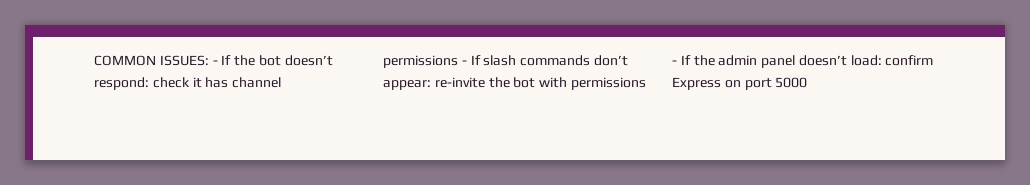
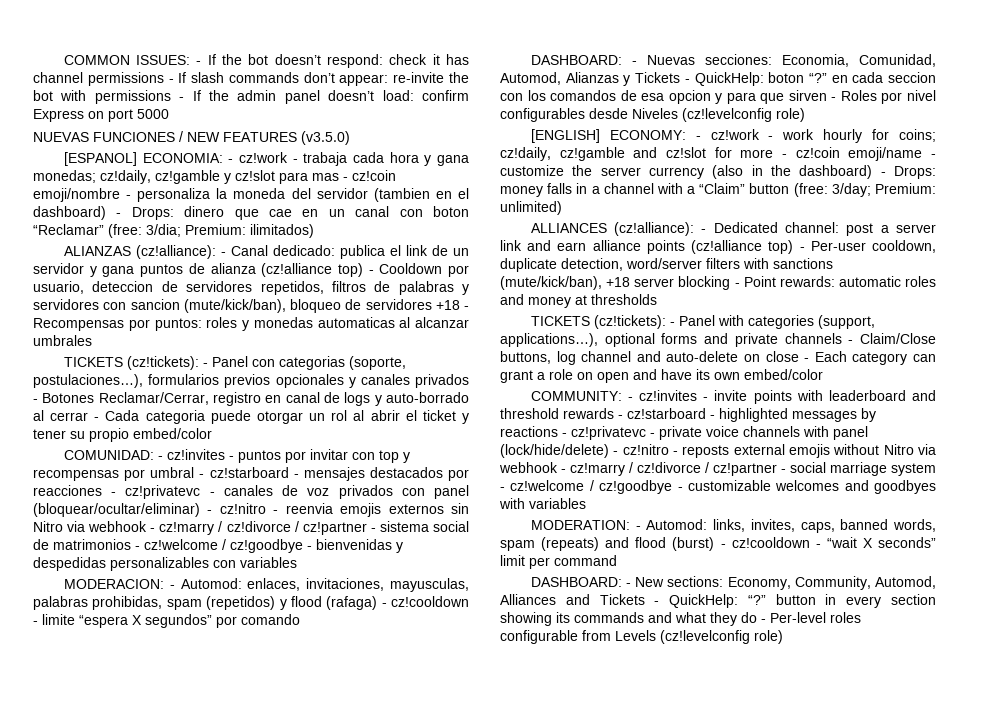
(808, 82) none -> [33,131,350,145] [63,152,470,166] [33,170,396,184] [33,188,469,202] [33,206,469,220] [33,224,314,238] [63,245,469,259] [33,263,469,277] [33,281,469,295] [33,299,469,313] [33,317,469,331] [33,335,92,346] [63,356,406,370] [33,374,470,388] [33,392,469,406] [33,410,469,424] [33,428,212,442] [63,449,410,463] [33,467,469,481] [33,485,470,499] [33,503,469,517] [33,521,469,535] [33,539,403,553] [33,557,297,571] [63,578,469,592] [33,596,469,610] [33,614,300,628] [530,54,936,67] [500,72,936,86] [500,90,936,104] [500,108,805,122] [530,129,936,143] [500,147,936,161] [500,165,936,179] [500,183,936,197] [500,201,562,215] [530,222,936,236] [500,240,936,254] [500,258,833,272] [500,276,936,290] [500,294,657,308] [530,315,875,329] [500,333,936,347] [500,351,937,365] [500,369,823,383] [530,390,936,404] [500,408,876,422] [500,426,868,440] [500,444,936,458] [499,462,936,476] [500,480,936,494] [499,498,586,509] [530,519,936,533] [500,537,936,551] [500,555,617,569] [530,576,936,590] [500,594,936,608] [500,612,861,626] [500,630,783,644] // NUEVAS FUNCIONES / NEW FEATURES (v3.5.0) // [ESPANOL] ECONOMIA: - cz!work - trabaja cada hora y gana monedas; cz!daily, cz!gamble y cz!slot para mas - cz!coin emoji/nombre - personaliza la moneda del servidor (tambien en el dashboard) - Drops: dinero que cae en un canal con boton “Reclamar” (free: 3/dia; Premium: ilimitados) // ALIANZAS (cz!alliance): - Canal dedicado: publica el link de un servidor y gana puntos de alianza (cz!alliance top) - Cooldown por usuario, deteccion de servidores repetidos, filtros de palabras y servidores con sancion (mute/kick/ban), bloqueo de servidores +18 - Recompensas por puntos: roles y monedas automaticas al alcanzar umbrales // TICKETS (cz!tickets): - Panel con categorias (soporte, postulaciones…), formularios previos opcionales y canales privados - Botones Reclamar/Cerrar, registro en canal de logs y auto-borrado al cerrar - Cada categoria puede otorgar un rol al abrir el ticket y tener su propio embed/color // COMUNIDAD: - cz!invites - puntos por invitar con top y recompensas por umbral - cz!starboard - mensajes destacados por reacciones - cz!privatevc - canales de voz privados con panel (bloquear/ocultar/eliminar) - cz!nitro - reenvia emojis externos sin Nitro via webhook - cz!marry / cz!divorce / cz!partner - sistema social de matrimonios - cz!welcome / cz!goodbye - bienvenidas y despedidas personalizables con variables // MODERACION: - Automod: enlaces, invitaciones, mayusculas, palabras prohibidas, spam (repetidos) y flood (rafaga) - cz!cooldown - limite “espera X segundos” por comando // DASHBOARD: - Nuevas secciones: Economia, Comunidad, Automod, Alianzas y Tickets - QuickHelp: boton “?” en cada seccion con los comandos de esa opcion y para que sirven - Roles por nivel configurables desde Niveles (cz!levelconfig role) // [ENGLISH] ECONOMY: - cz!work - work hourly for coins; cz!daily, cz!gamble and cz!slot for more - cz!coin emoji/name - customize the server currency (also in the dashboard) - Drops: money falls in a channel with a “Claim” button (free: 3/day; Premium: unlimited) // ALLIANCES (cz!alliance): - Dedicated channel: post a server link and earn alliance points (cz!alliance top) - Per-user cooldown, duplicate detection, word/server filters with sanctions (mute/kick/ban), +18 server blocking - Point rewards: automatic roles and money at thresholds // TICKETS (cz!tickets): - Panel with categories (support, applications…), optional forms and private channels - Claim/Close buttons, log channel and auto-delete on close - Each category can grant a role on open and have its own embed/color // COMMUNITY: - cz!invites - invite points with leaderboard and threshold rewards - cz!starboard - highlighted messages by reactions - cz!privatevc - private voice channels with panel (lock/hide/delete) - cz!nitro - reposts external emojis without Nitro via webhook - cz!marry / cz!divorce / cz!partner - social marriage system - cz!welcome / cz!goodbye - customizable welcomes and goodbyes with variables // MODERATION: - Automod: links, invites, caps, banned words, spam (repeats) and flood (burst) - cz!cooldown - “wait X seconds” limit per command // DASHBOARD: - New sections: Economy, Community, Automod, Alliances and Tickets - QuickHelp: “?” button in every section showing its commands and what they do - Per-level roles configurable from Levels (cz!levelconfig role)

